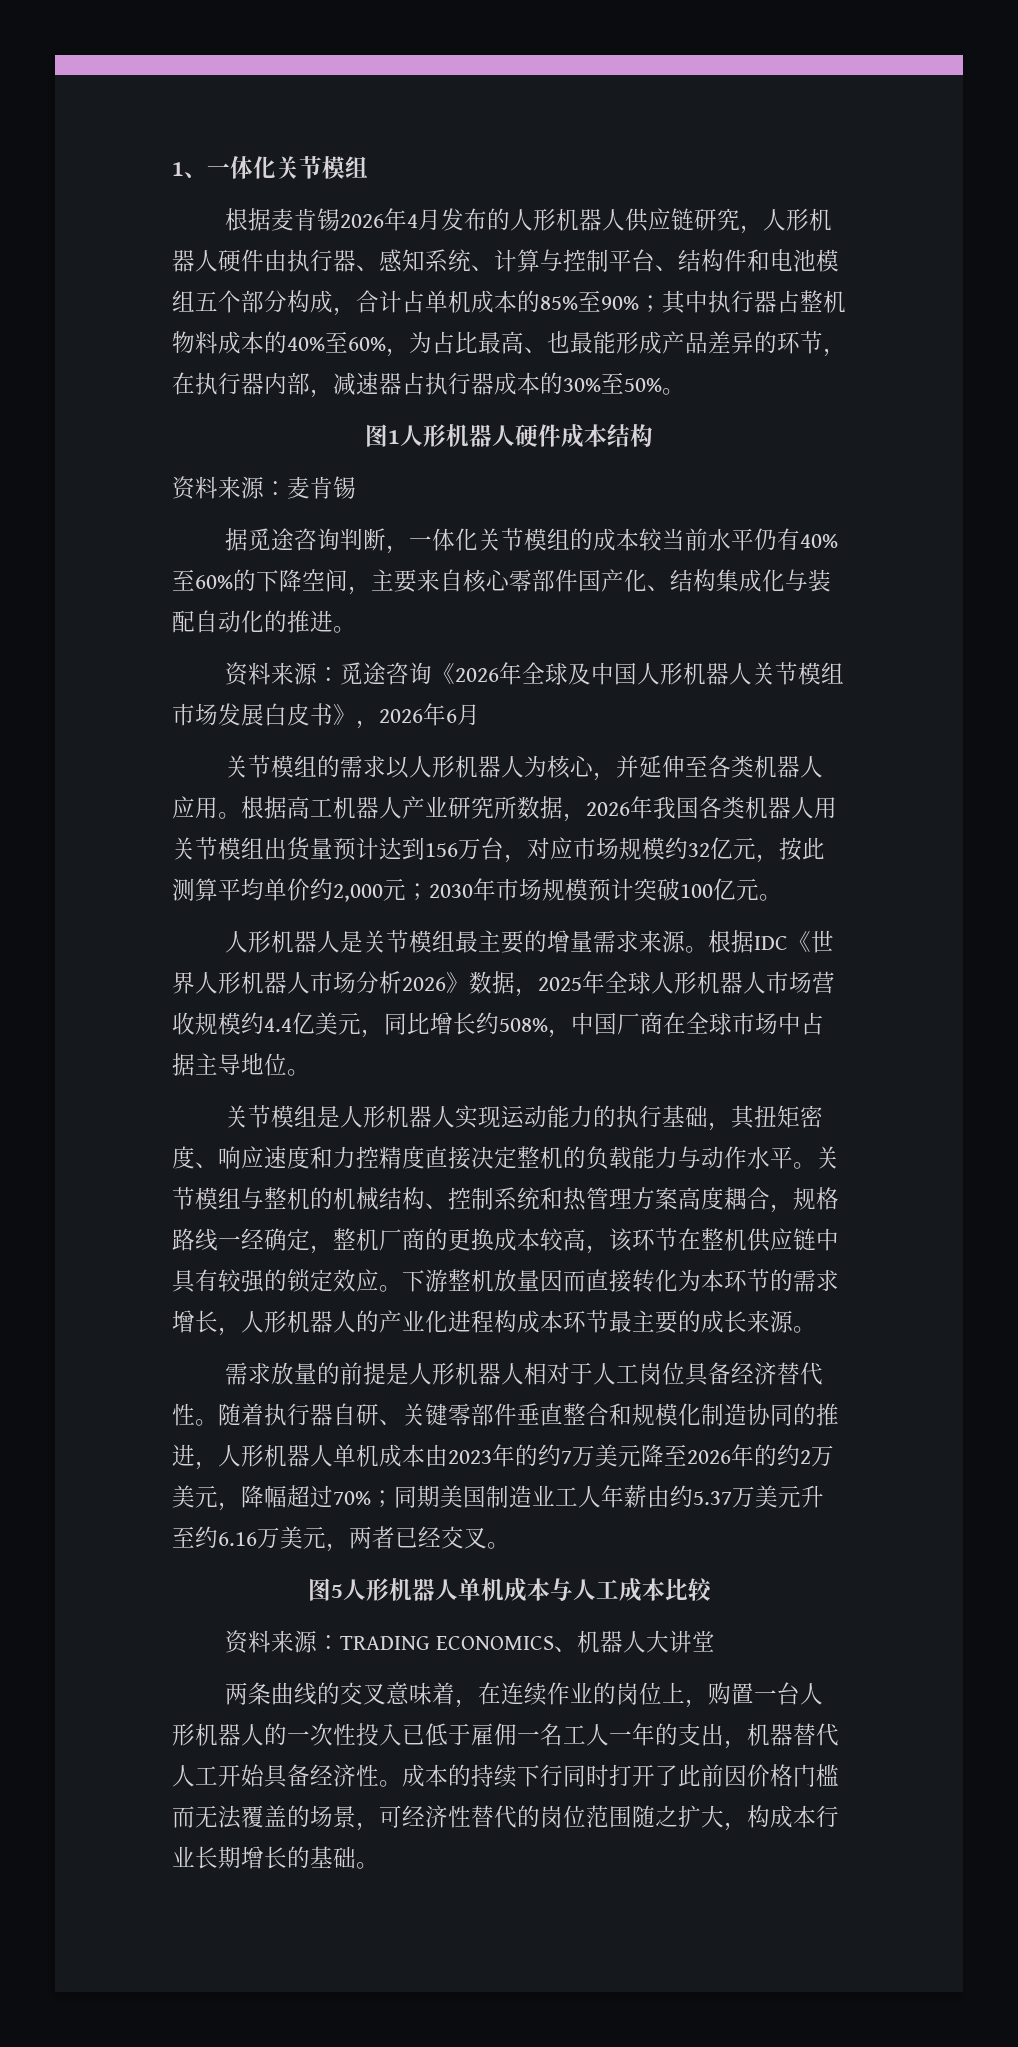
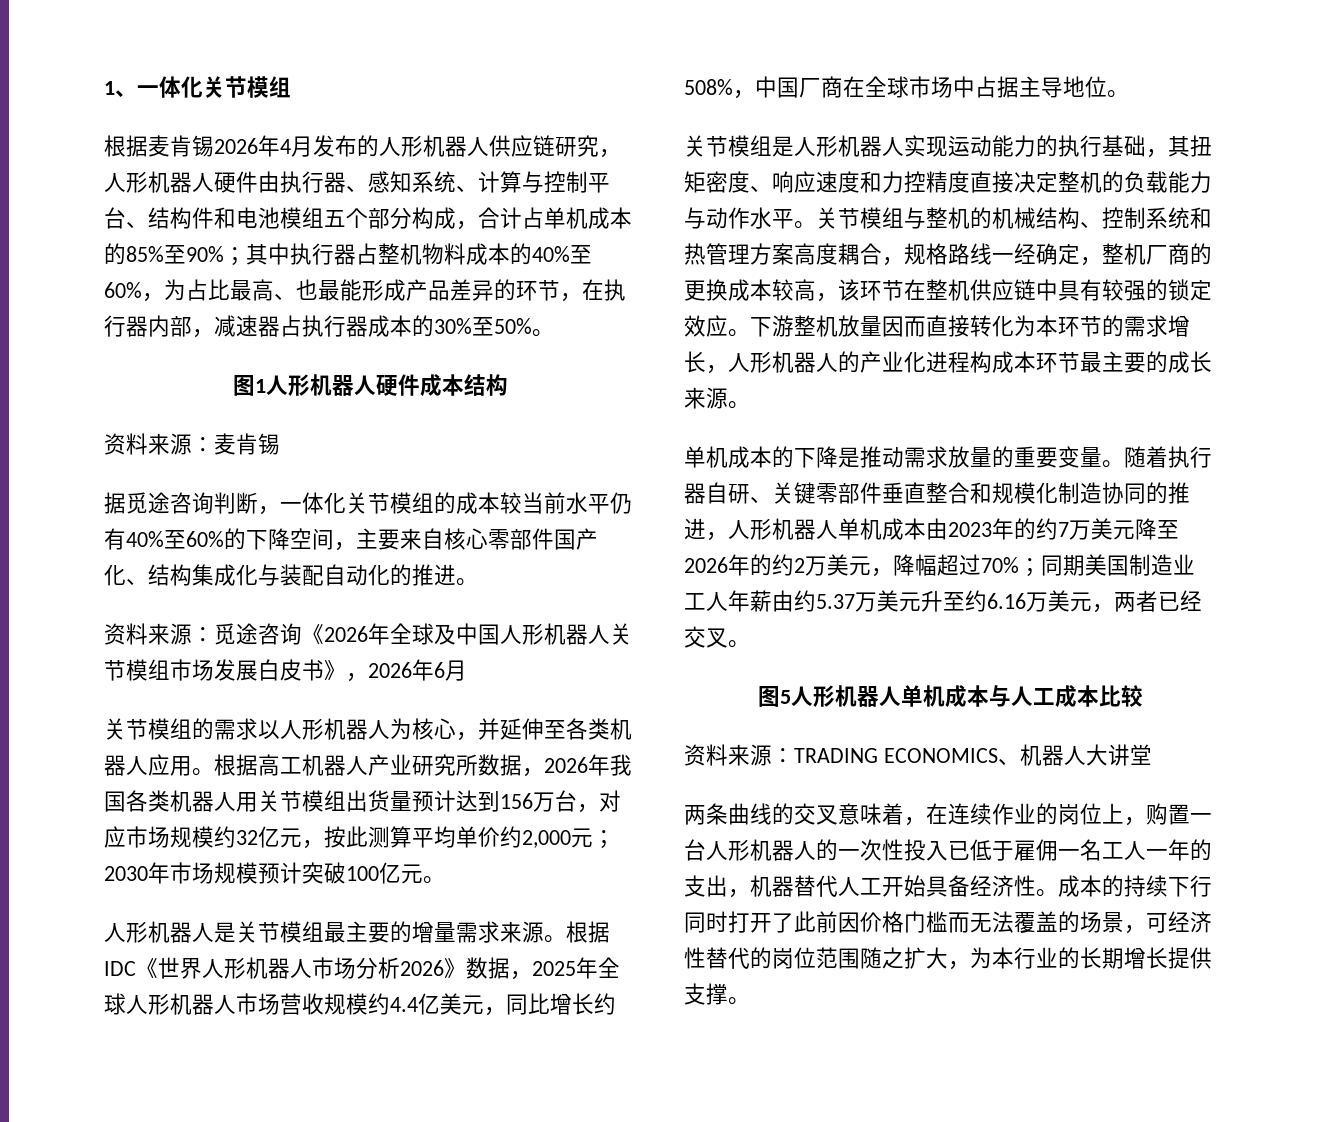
[225,1362,824,1386] [172,1403,195,1426] 需求放量的前提是人形机器人相对于人工岗位具备经济替代性 -> [684,446,1102,468] 单机成本的下降是推动需求放量的重要变量
[747,1805,839,1828] [172,1846,356,1869] 构成本行业长期增长的基础 -> [970,947,1212,969] [684,983,728,1005] 为本行业的长期增长提供支撑

